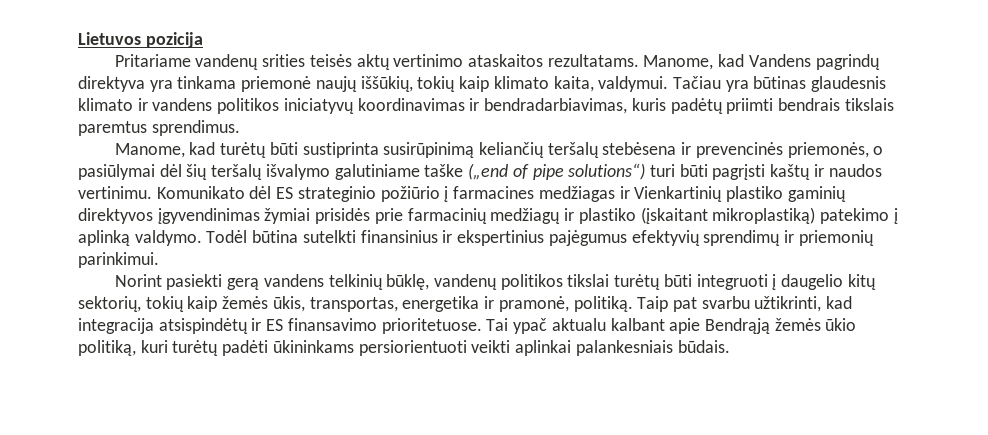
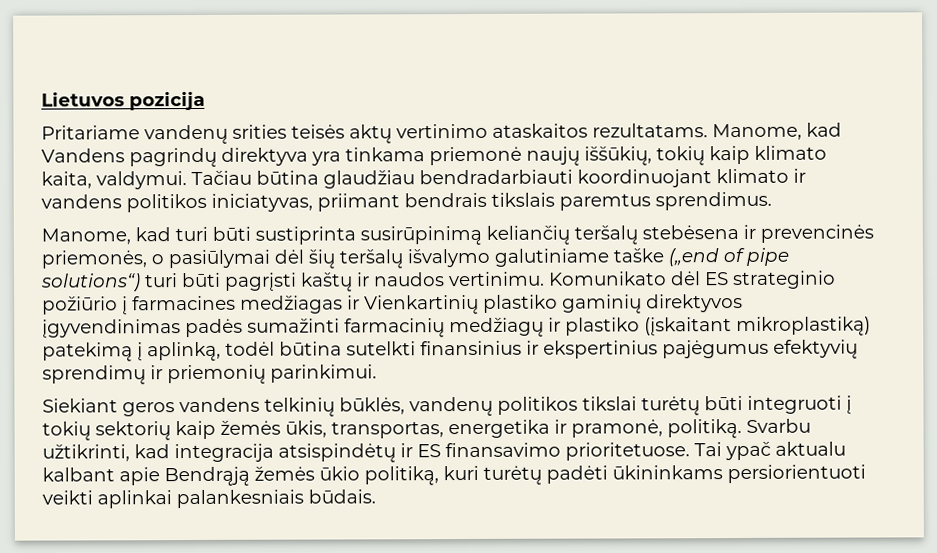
[725,76,887,92] [78,98,774,114] yra būtinas glaudesnis klimato ir vandens politikos iniciatyvų koordinavimas ir bendradarbiavimas, kuris padėtų priimti -> [256,168,806,189] [41,193,400,213] būtina glaudžiau bendradarbiauti koordinuojant klimato ir vandens politikos iniciatyvas, priimant
[220,142,267,158] turėtų -> [175,226,208,242] turi
[264,208,403,224] žymiai prisidės prie -> [185,318,340,338] padės sumažinti
[819,208,898,224] [78,230,248,246] patekimo į aplinką valdymo. Todėl -> [42,341,275,362] patekimą į aplinką, todėl
[114,274,260,290] Norint pasiekti gerą -> [42,398,175,417] Siekiant geros
[386,274,430,290] būklę, -> [339,397,405,415] būklės,
[781,274,876,290] [78,296,184,312] daugelio kitų sektorių, tokių -> [42,421,171,441] tokių sektorių
[637,296,750,312] Taip pat svarbu -> [746,418,811,433] Svarbu

